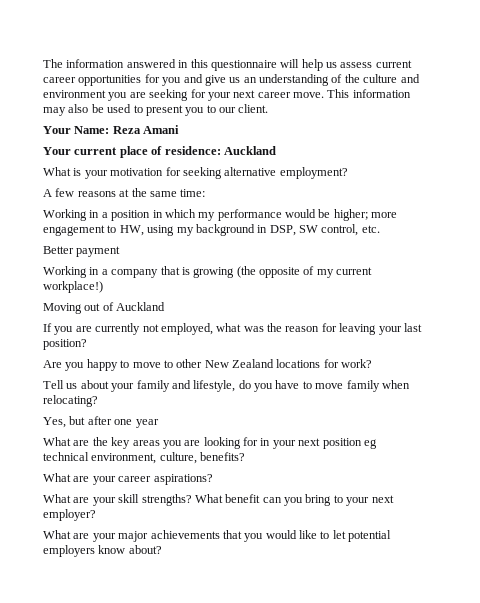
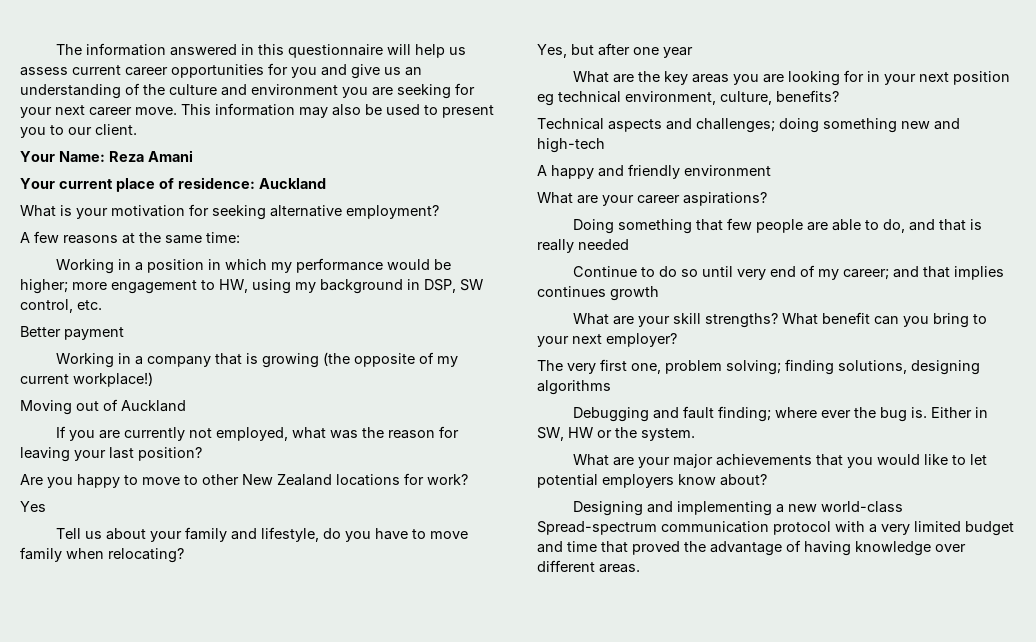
(373, 363) none -> [20,501,46,512] // Yes
(246, 456) none -> [537,118,960,133] [537,138,605,153] [537,164,771,179] // Technical aspects and challenges; doing something new and high-tech // A happy and friendly environment
(213, 479) none -> [572,218,982,234] [537,239,629,253] [572,265,1004,280] [537,286,659,301] // Doing something that few people are able to do, and that is really needed // Continue to do so until very end of my career; and that implies continues growth
(96, 515) none -> [537,359,980,375] [537,380,611,395] [572,406,988,422] [537,427,695,441] // The very first one, problem solving; finding solutions, designing algorithms // Debugging and fault finding; where ever the bug is. Either in SW, HW or the system.
(162, 549) none -> [572,501,903,516] [537,521,1014,536] [537,540,966,556] [537,560,640,573] // Designing and implementing a new world-class Spread-spectrum communication protocol with a very limited budget and time that proved the advantage of having knowledge over different areas.

